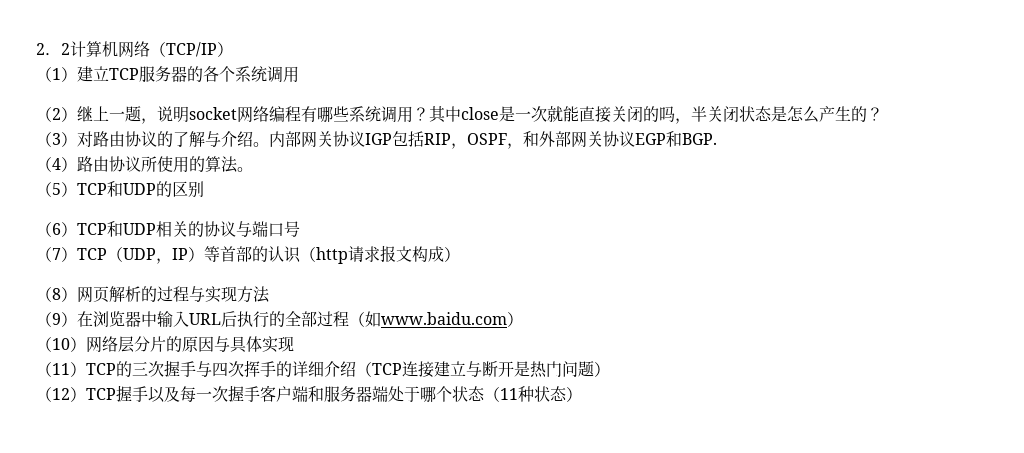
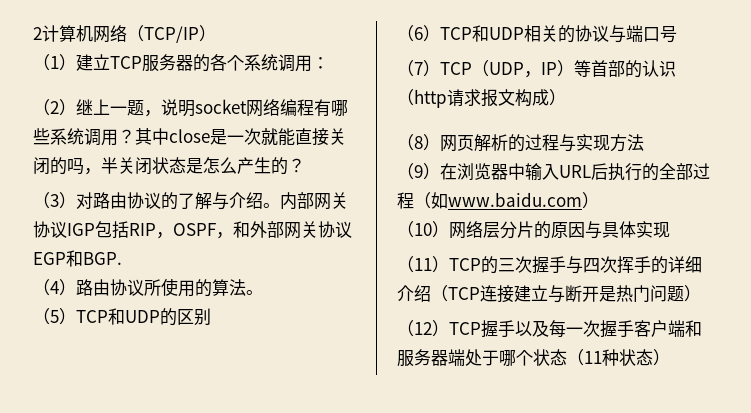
[36,43,70,56] 2．2 -> [33,27,42,40] 2
(299, 74) none -> [312,57,329,69] ：

